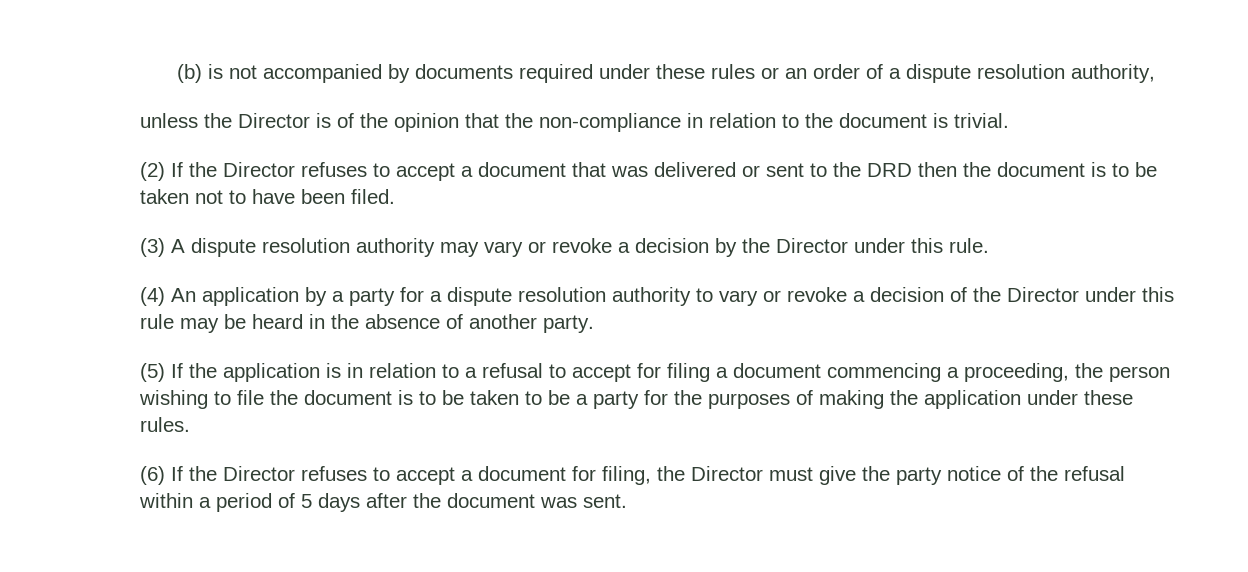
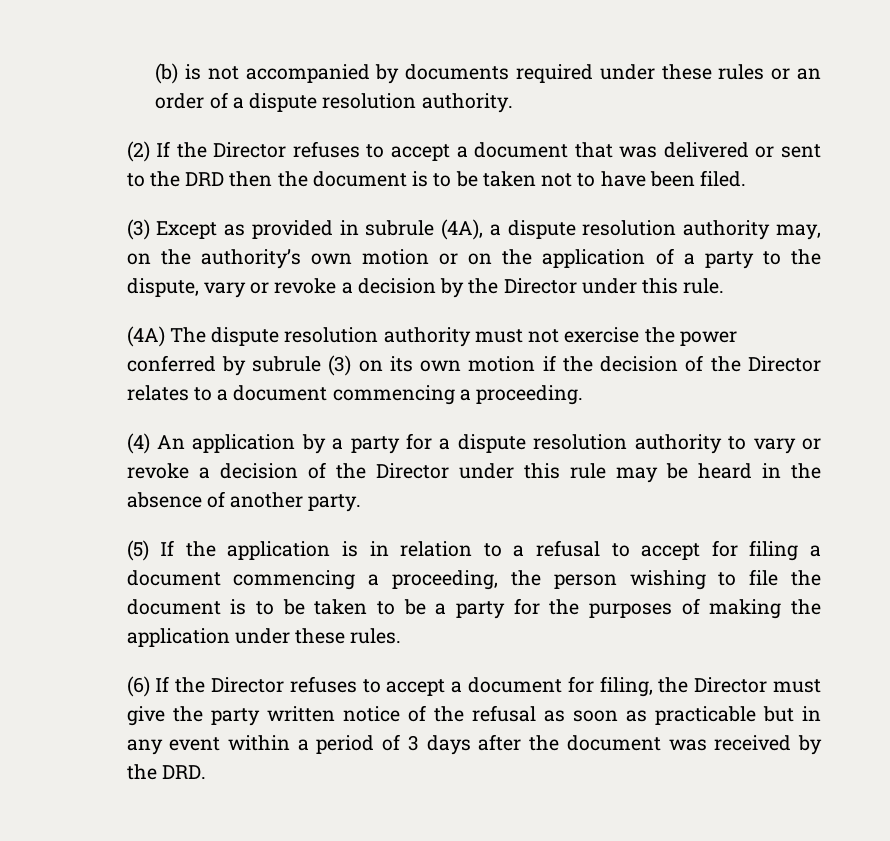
[1070,64,1155,83] [139,113,1009,132] authority, // unless the Director is of the opinion that the non-compliance in relation to the document is trivial. -> [421,93,513,113] authority.
[170,238,479,257] A dispute resolution authority may -> [156,219,822,240] [126,248,822,269] [126,278,199,297] Except as provided in subrule (4A), a dispute resolution authority may, on the authority’s own motion or on the application of a party to the dispute,
(989, 245) none -> [126,326,737,347] [126,355,821,376] [126,385,584,405] // (4A) The dispute resolution authority must not exercise the power conferred by subrule (3) on its own motion if the decision of the Director relates to a document commencing a proceeding.
(942, 476) none -> [266,706,335,722] written
(1125, 473) none -> [543,706,822,725] [126,737,221,755] as soon as practicable but in any event
[300,494,312,508] 5 -> [407,735,419,751] 3
[582,494,627,508] sent. -> [714,735,823,755] [126,764,206,780] received by the DRD.

